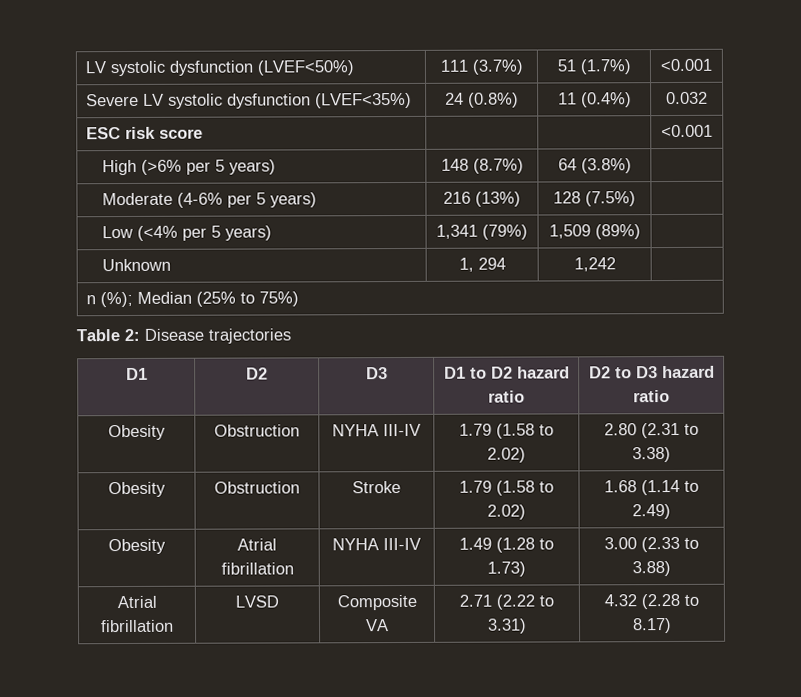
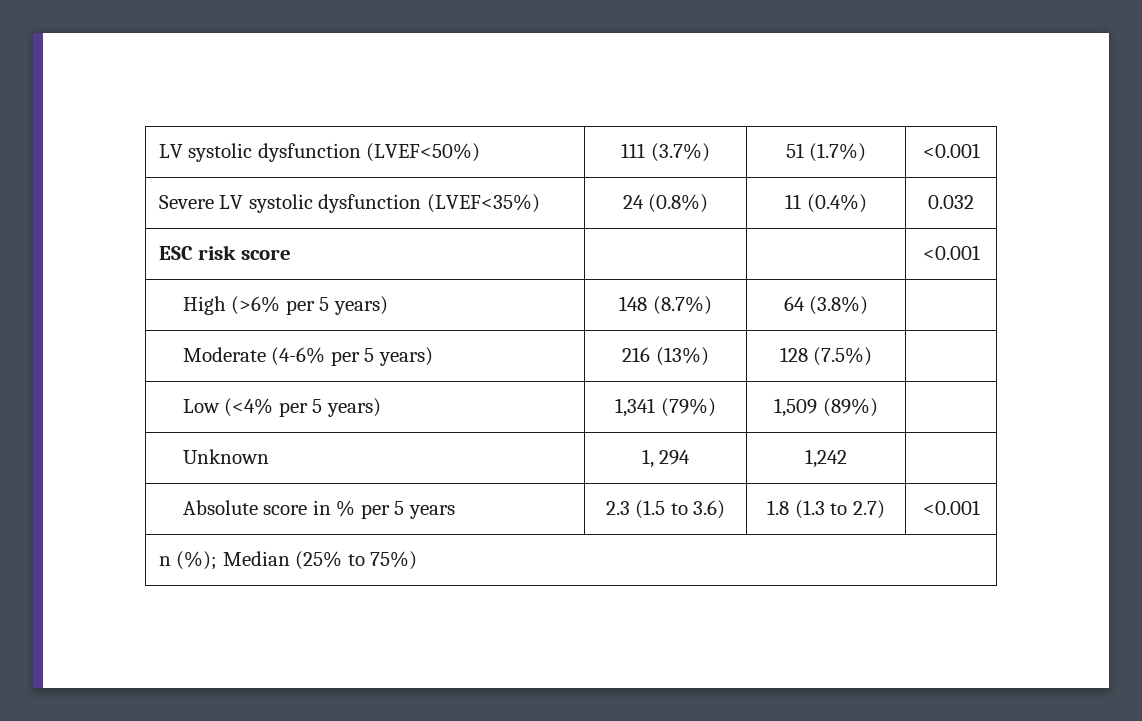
(616, 264) none -> [182,500,455,519] [605,500,726,519] [767,500,885,519] [922,500,980,515] // Absolute score in % per 5 years | 2.3 (1.5 to 3.6) | 1.8 (1.3 to 2.7) | <0.001
[76,328,291,344] [125,367,148,381] [246,367,268,380] [365,367,388,380] [443,366,570,379] [488,390,525,403] [588,365,715,379] [633,390,670,403] [108,424,166,441] [214,424,300,437] [332,423,421,437] [459,423,554,439] [487,447,526,463] [604,422,699,439] [632,447,671,463] [108,481,166,498] [214,481,300,494] [352,481,401,494] [459,480,554,496] [487,504,526,520] [604,479,699,496] [632,504,671,520] [108,538,166,555] [237,538,277,551] [220,562,294,575] [332,537,421,551] [459,537,554,553] [487,561,526,577] [604,536,699,553] [632,561,671,577] [116,595,157,609] [100,619,174,633] [235,595,279,608] [336,594,417,611] [365,619,389,632] [459,594,554,610] [487,618,527,634] [604,593,699,610] [632,618,672,634] // Table 2: Disease trajectories // D1 | D2 | D3 | D1 to D2 hazard ratio | D2 to D3 hazard ratio // Obesity | Obstruction | NYHA III-IV | 1.79 (1.58 to 2.02) | 2.80 (2.31 to 3.38) // Obesity | Obstruction | Stroke | 1.79 (1.58 to 2.02) | 1.68 (1.14 to 2.49) // Obesity | Atrial fibrillation | NYHA III-IV | 1.49 (1.28 to 1.73) | 3.00 (2.33 to 3.88) // Atrial fibrillation | LVSD | Composite VA | 2.71 (2.22 to 3.31) | 4.32 (2.28 to 8.17) -> (418, 560) none

